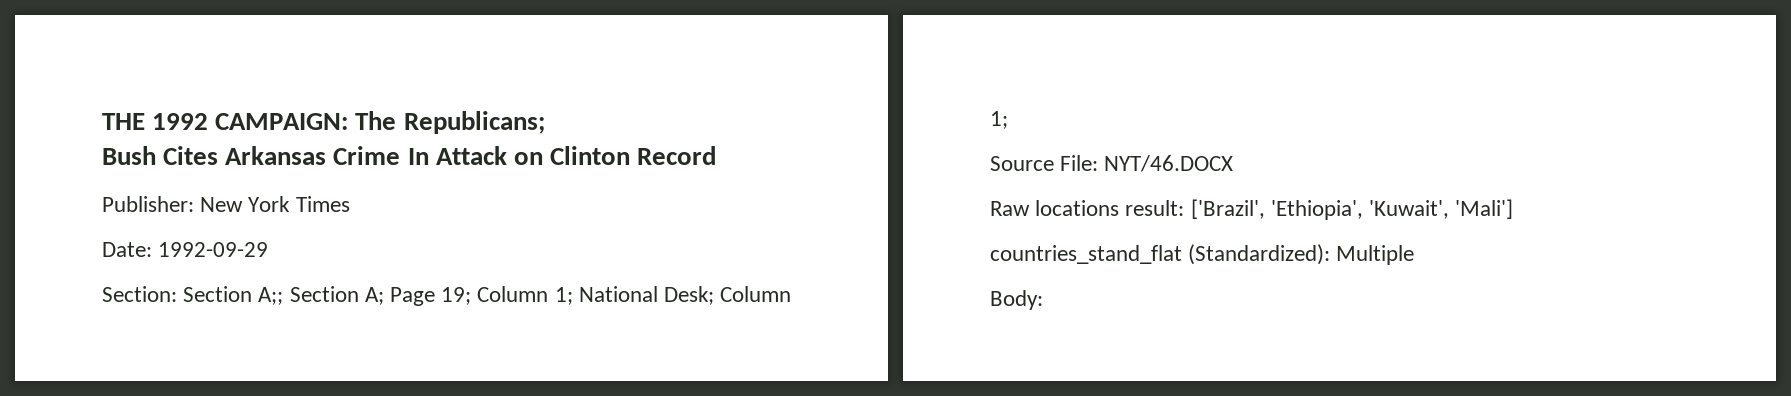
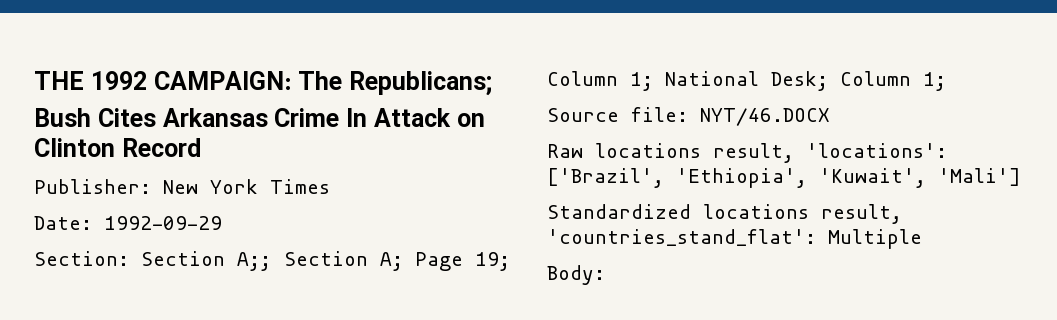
[1060,155,1099,171] File: -> [631,107,688,122] file:
[1125,200,1185,216] result: -> [713,143,947,163] result, 'locations':
[990,244,1331,265] countries_stand_flat (Standardized): -> [547,204,902,224] [547,229,816,246] Standardized locations result, 'countries_stand_flat':

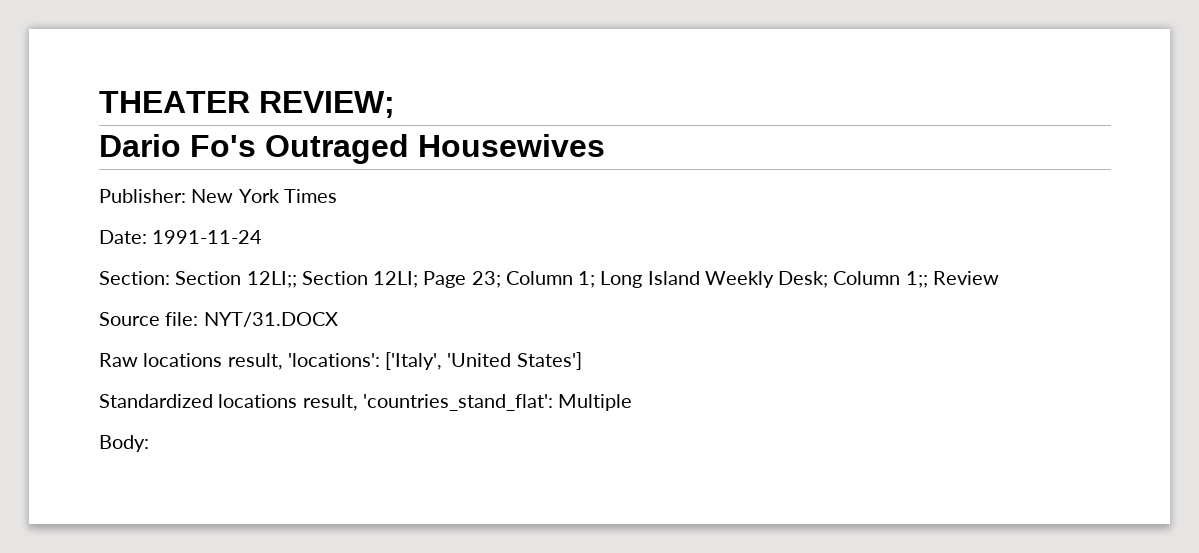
[34,71,492,96] [34,108,485,127] [34,138,201,157] THE 1992 CAMPAIGN: The Republicans; // Bush Cites Arkansas Crime In Attack on Clinton Record -> [99,91,395,118] [99,134,605,164] THEATER REVIEW; // Dario Fo's Outraged Housewives
[104,216,222,230] 1992-09-29 -> [152,230,263,244] 1991-11-24
[237,251,511,271] [547,71,946,91] A;; Section A; Page 19; Column 1; National Desk; Column 1; -> [246,271,999,288] 12LI;; Section 12LI; Page 23; Column 1; Long Island Weekly Desk; Column 1;; Review
[700,108,830,126] NYT/46.DOCX -> [203,312,338,327] NYT/31.DOCX
[547,168,1021,188] ['Brazil', 'Ethiopia', 'Kuwait', 'Mali'] -> [385,352,582,370] ['Italy', 'United States']

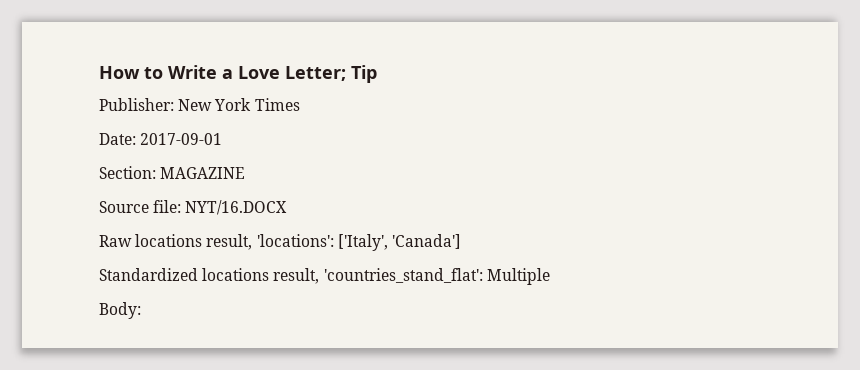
[99,91,395,118] [99,134,605,164] THEATER REVIEW; // Dario Fo's Outraged Housewives -> [99,65,377,83] How to Write a Love Letter; Tip
[152,230,263,244] 1991-11-24 -> [140,133,223,145] 2017-09-01
[175,271,999,288] Section 12LI;; Section 12LI; Page 23; Column 1; Long Island Weekly Desk; Column 1;; Review -> [160,167,246,179] MAGAZINE
[203,312,338,327] NYT/31.DOCX -> [185,200,288,215] NYT/16.DOCX
[447,352,582,370] 'United States'] -> [391,234,461,249] 'Canada']

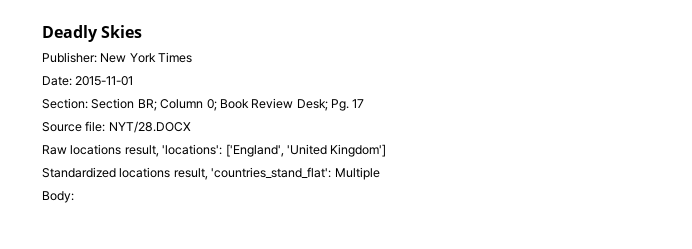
[99,65,377,83] How to Write a Love Letter; Tip -> [42,25,143,42] Deadly Skies
[140,133,223,145] 2017-09-01 -> [75,76,134,86] 2015-11-01
[160,167,246,179] MAGAZINE -> [91,98,365,111] Section BR; Column 0; Book Review Desk; Pg. 17
[185,200,288,215] NYT/16.DOCX -> [108,121,191,133] NYT/28.DOCX
[337,234,461,251] ['Italy', 'Canada'] -> [225,144,387,157] ['England', 'United Kingdom']

